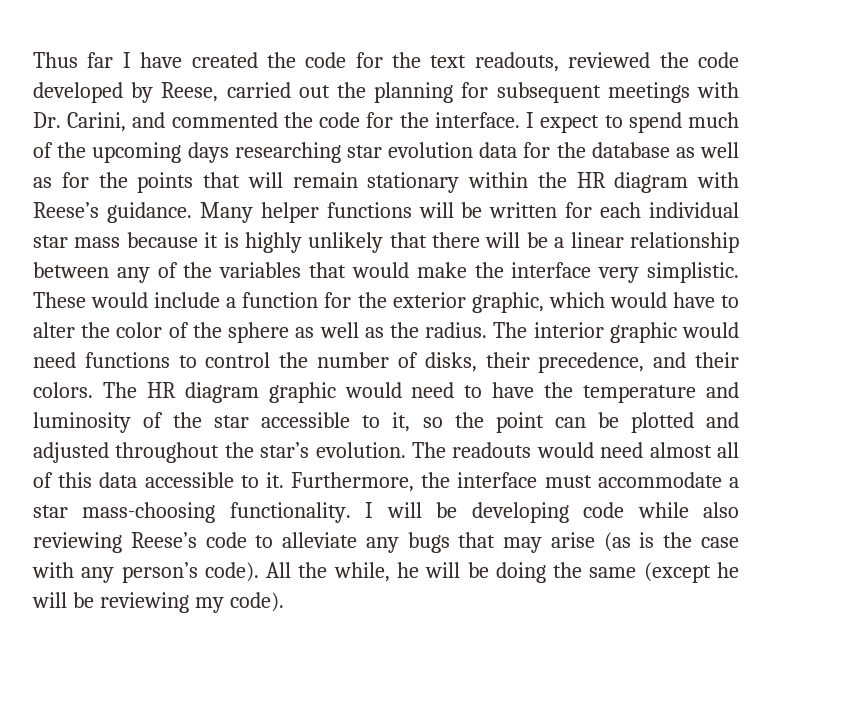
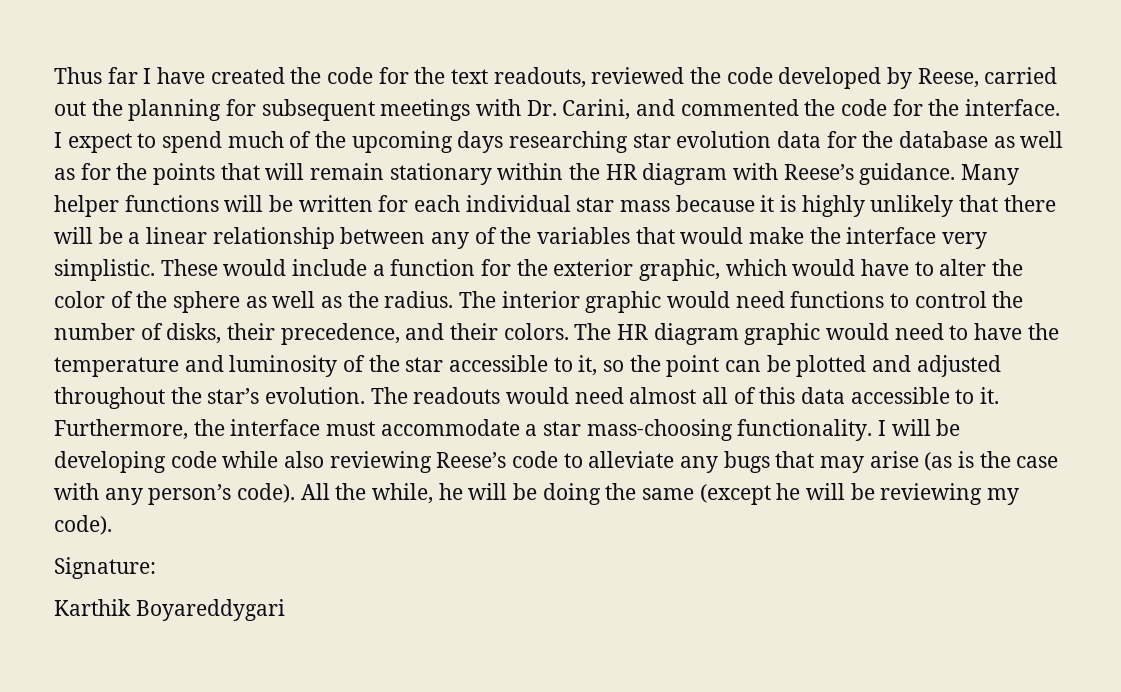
(284, 602) none -> [54,557,156,579] [54,599,285,621] // Signature: // Karthik Boyareddygari

